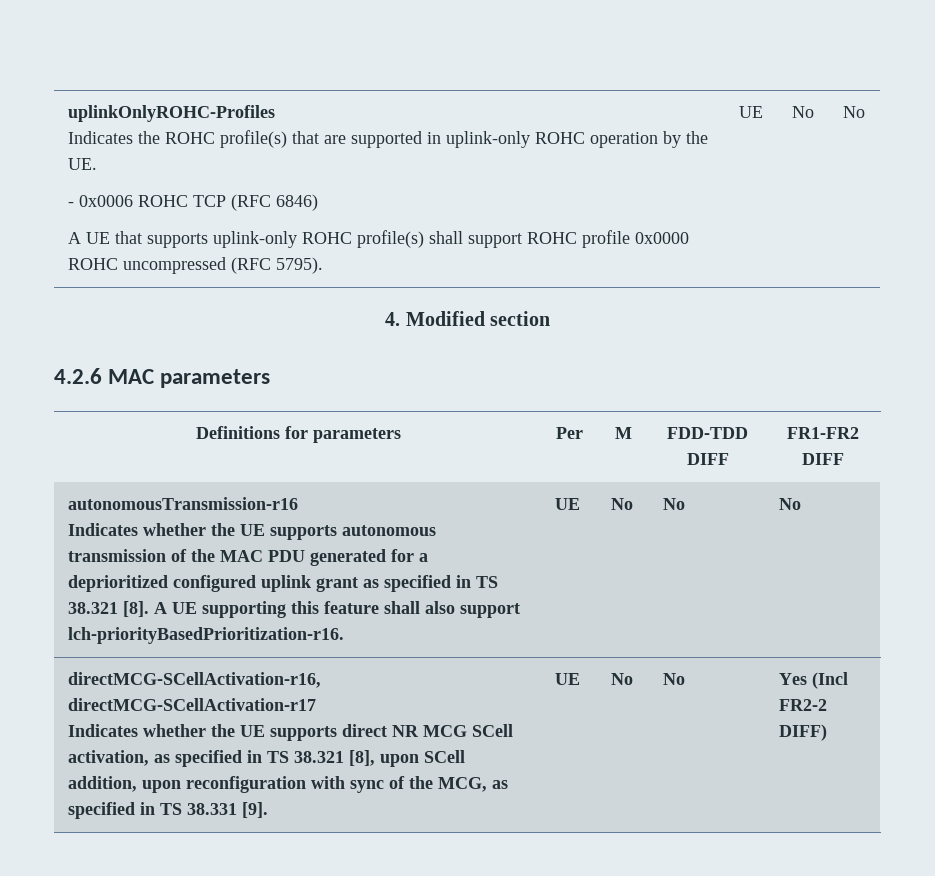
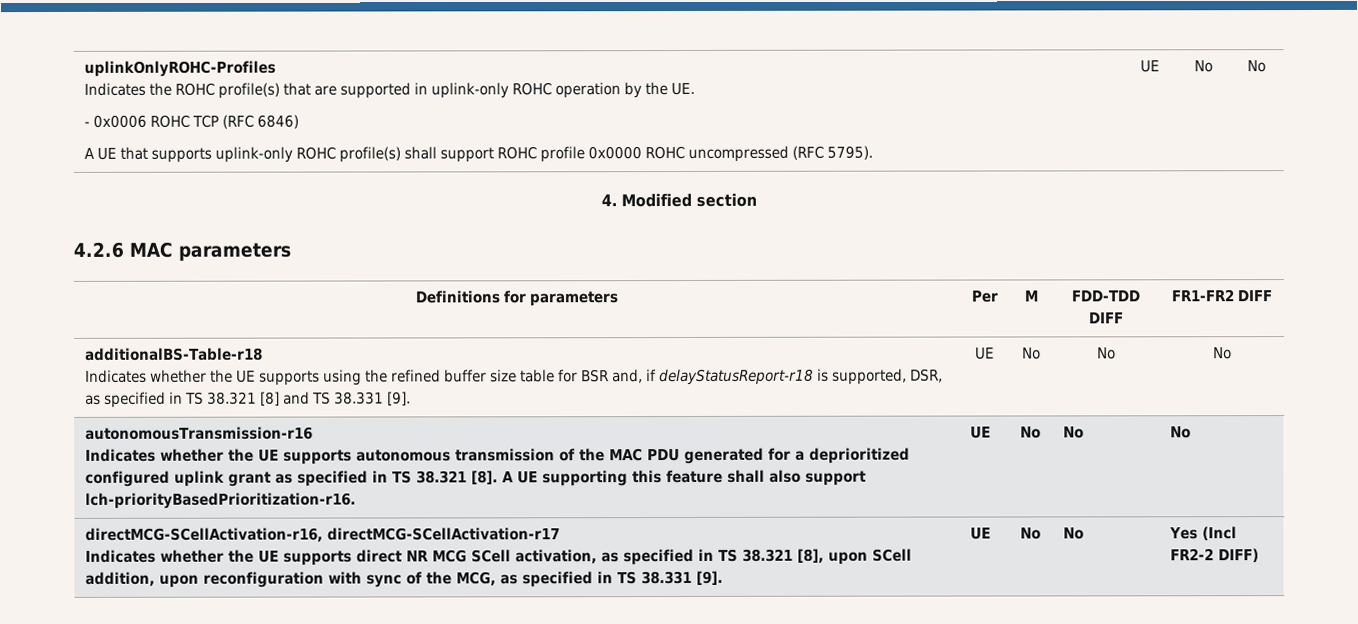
(844, 459) none -> [85,347,264,361] [85,368,944,386] [85,391,412,408] [975,347,995,360] [1022,347,1041,360] [1097,347,1116,360] [1212,347,1232,360] // additionalBS-Table-r18 // Indicates whether the UE supports using the refined buffer size table for BSR and, if delayStatusReport-r18 is supported, DSR, as specified in TS 38.321 [8] and TS 38.331 [9]. | UE | No | No | No

